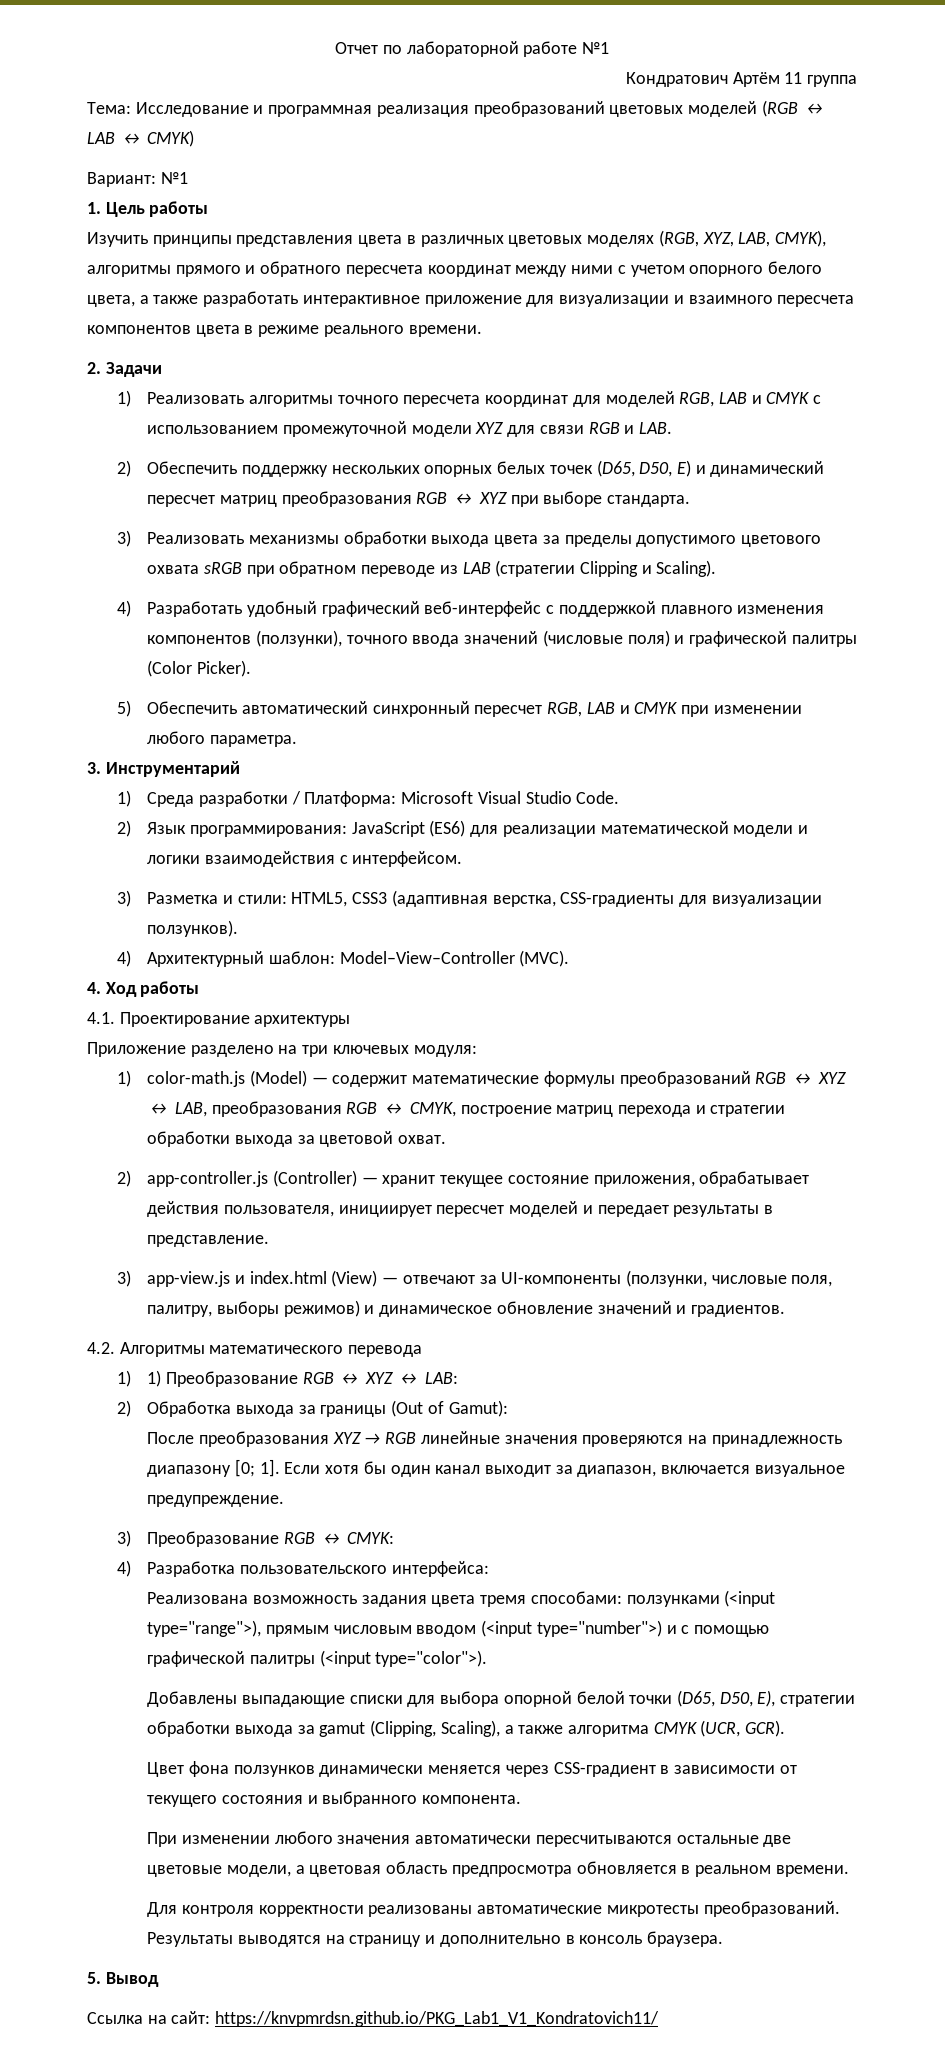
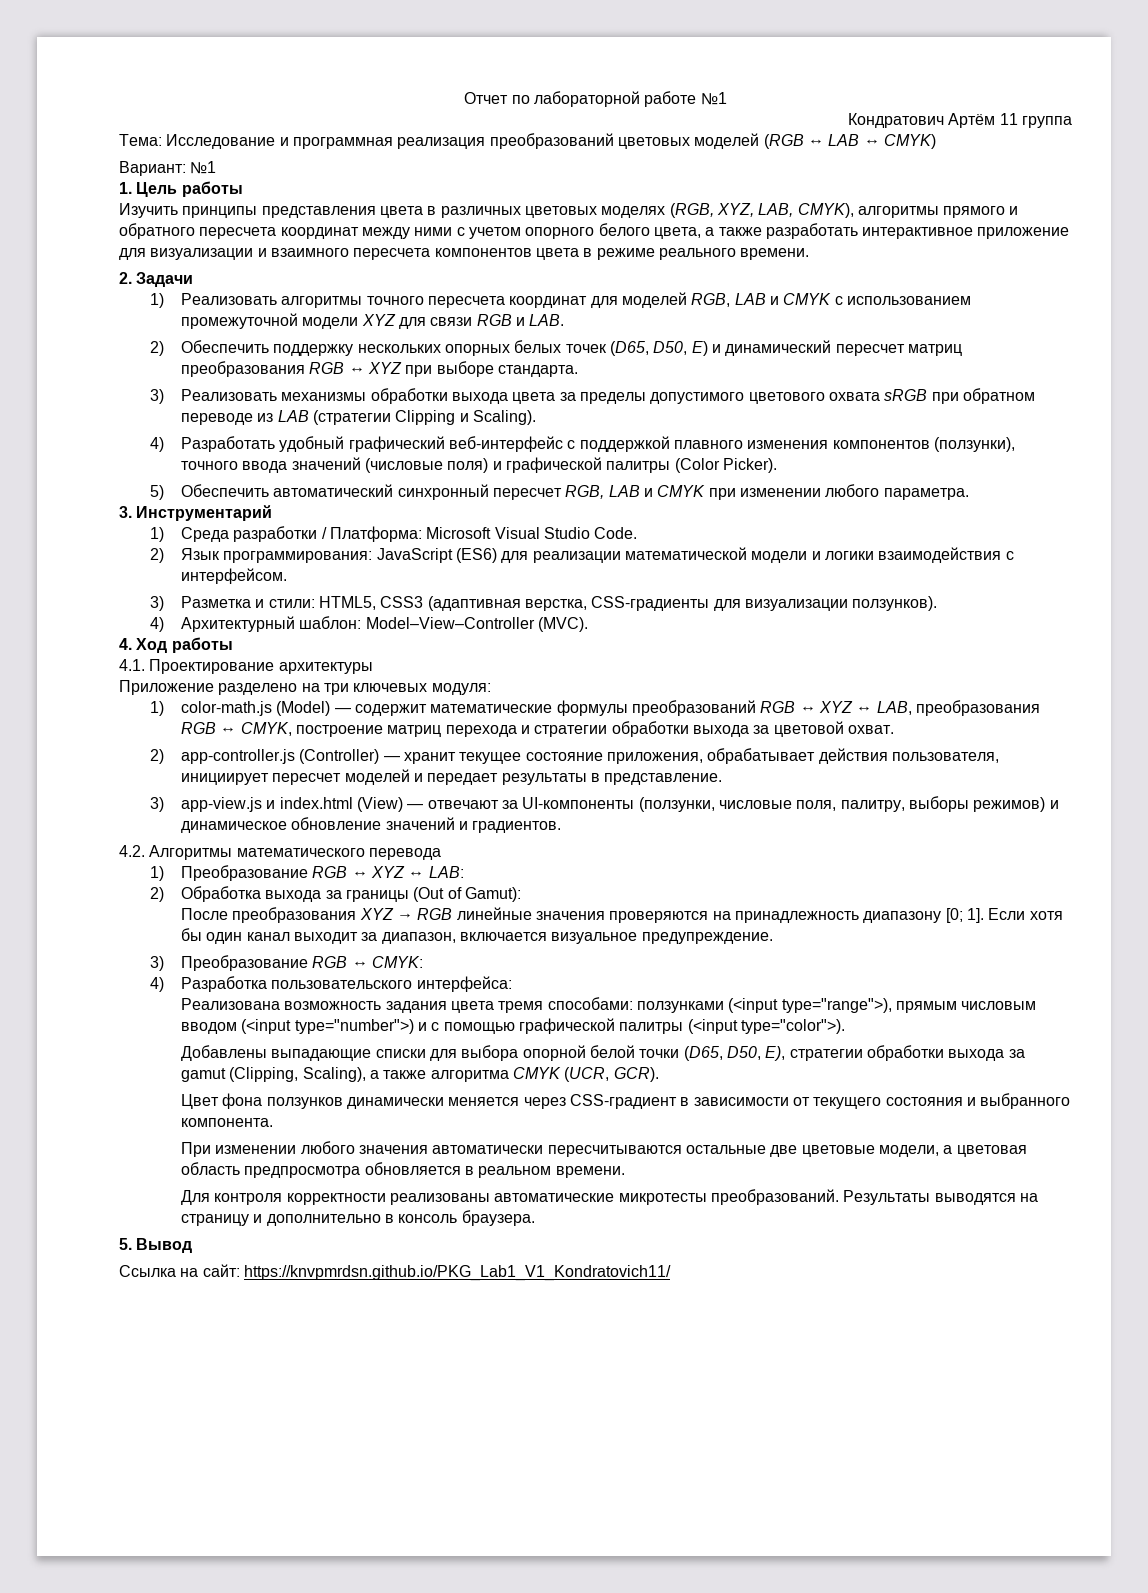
[147,1370,162,1387] 1) -> (165, 873) none

